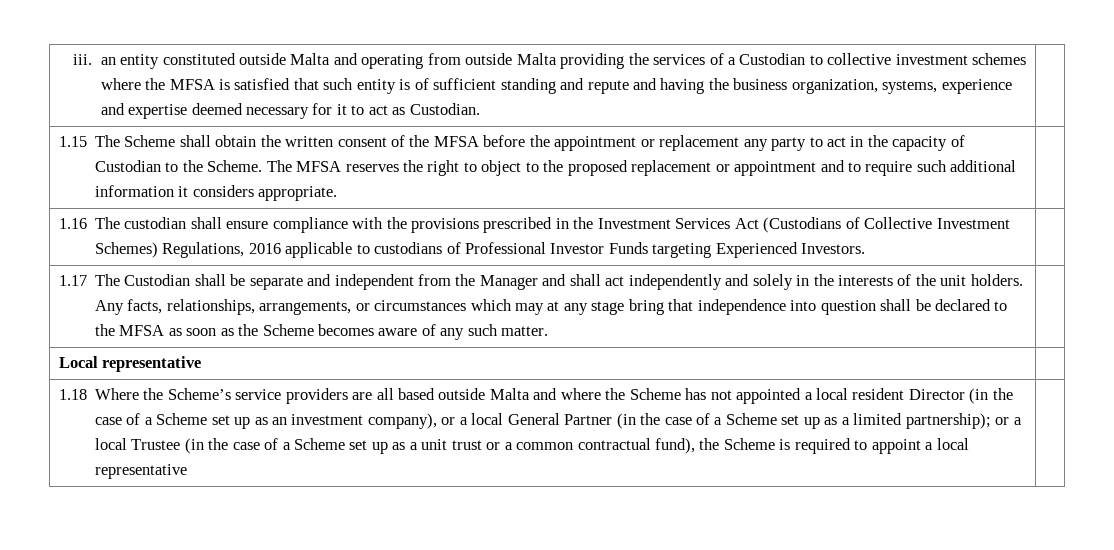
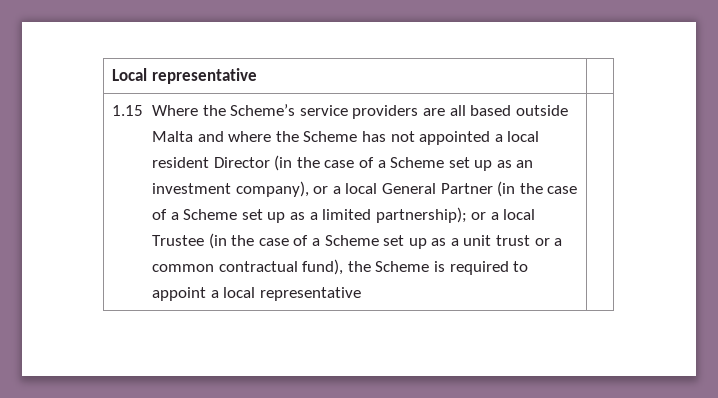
[73,53,1027,69] [100,78,1012,94] [100,103,480,119] [58,135,965,151] [94,160,1017,176] [94,185,338,201] [58,217,1010,233] [94,242,866,258] [58,274,1023,290] [94,299,1008,315] [94,324,549,340] iii. an entity constituted outside Malta and operating from outside Malta providing the services of a Custodian to collective investment schemes where the MFSA is satisfied that such entity is of sufficient standing and repute and having the business organization, systems, experience and expertise deemed necessary for it to act as Custodian. | // 1.15 The Scheme shall obtain the written consent of the MFSA before the appointment or replacement any party to act in the capacity of Custodian to the Scheme. The MFSA reserves the right to object to the proposed replacement or appointment and to require such additional information it considers appropriate. | // 1.16 The custodian shall ensure compliance with the provisions prescribed in the Investment Services Act (Custodians of Collective Investment Schemes) Regulations, 2016 applicable to custodians of Professional Investor Funds targeting Experienced Investors. | // 1.17 The Custodian shall be separate and independent from the Manager and shall act independently and solely in the interests of the unit holders. Any facts, relationships, arrangements, or circumstances which may at any stage bring that independence into question shall be declared to the MFSA as soon as the Scheme becomes aware of any such matter. | // -> (112, 74) none
[58,389,87,400] 1.18 -> [112,105,144,116] 1.15

